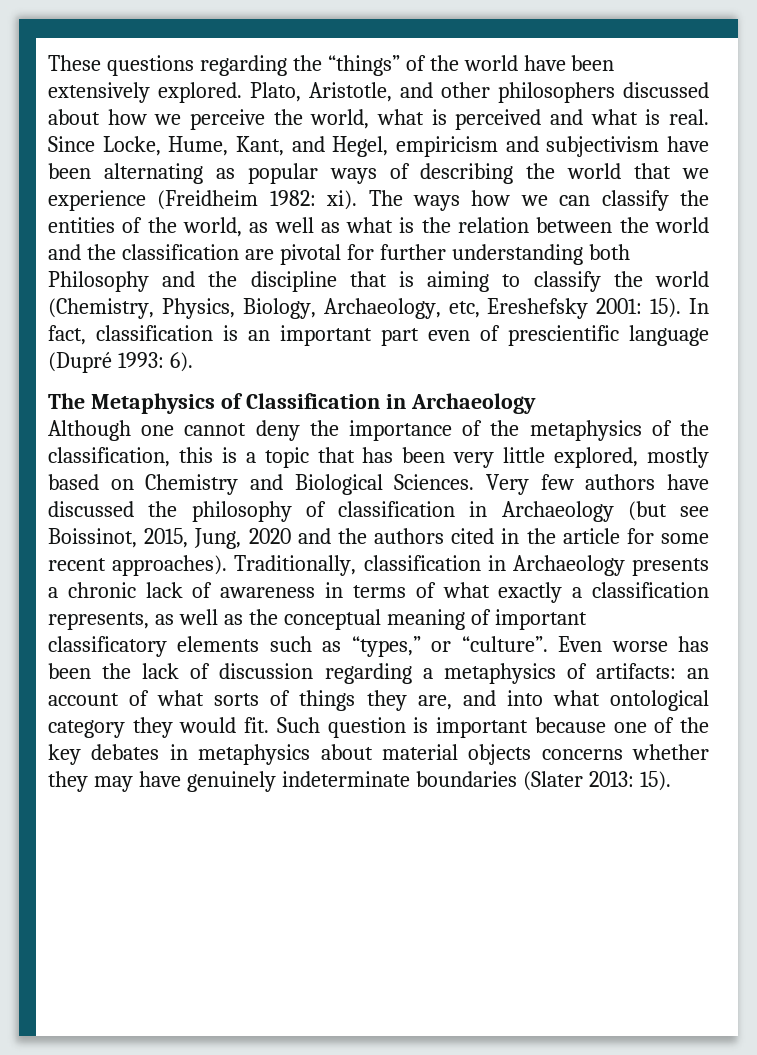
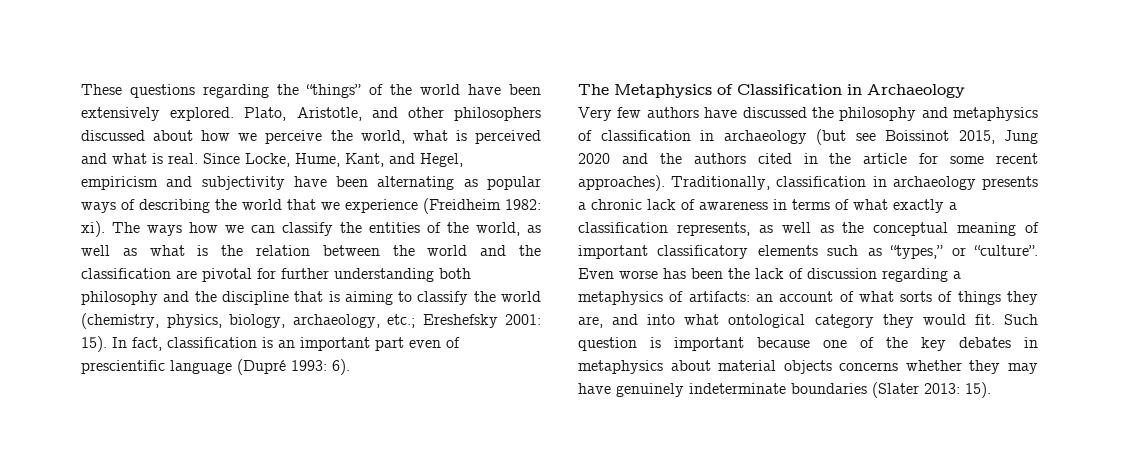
[546,136,660,157] subjectivism -> [201,176,285,190] subjectivity
[48,271,149,292] Philosophy -> [81,291,158,305] philosophy
[48,298,480,319] (Chemistry, Physics, Biology, Archaeology, etc, -> [81,313,415,329] (chemistry, physics, biology, archaeology, etc.;
[48,420,709,441] [48,447,709,468] [48,474,475,495] Although one cannot deny the importance of the metaphysics of the classification, this is a topic that has been very little explored, mostly based on Chemistry and Biological Sciences. -> (965, 91) none
(292, 511) none -> [921,107,1038,121] and metaphysics
[501,501,614,522] Archaeology -> [723,130,807,144] archaeology
[48,528,242,549] Boissinot, 2015, Jung, -> [885,130,1038,144] Boissinot 2015, Jung
[512,555,625,576] Archaeology -> [892,176,976,190] archaeology

